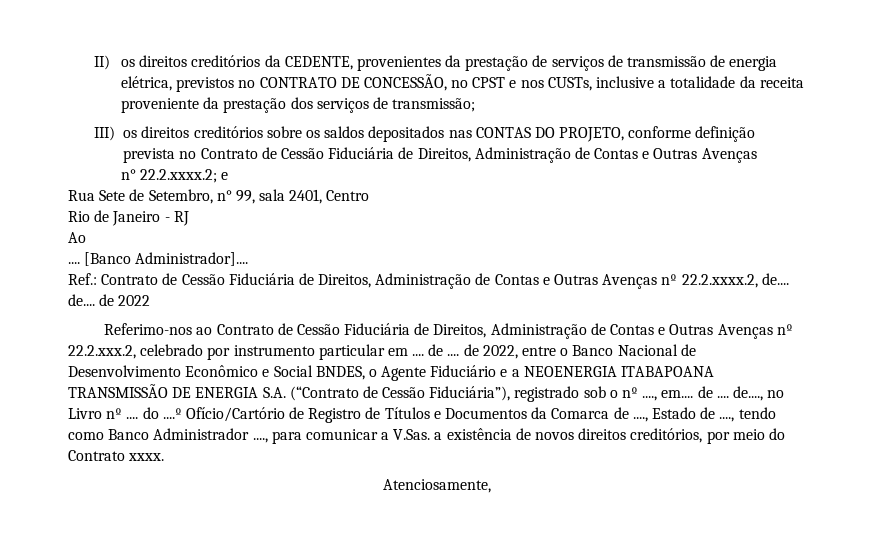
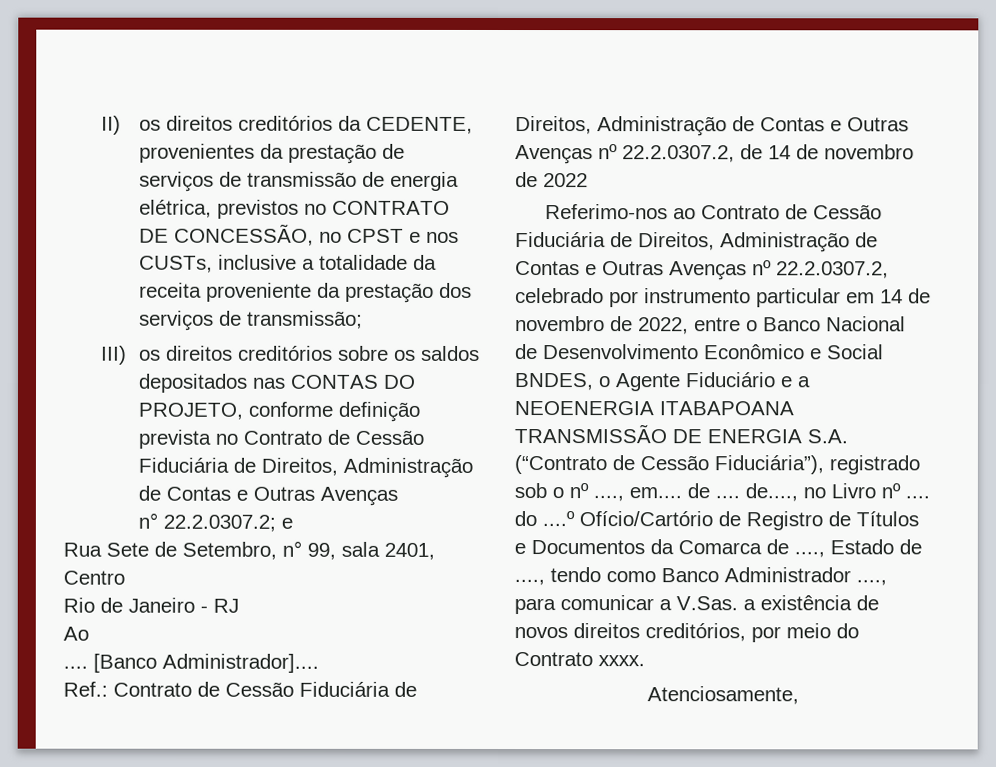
[140,169,218,183] 22.2.xxxx.2; -> [162,514,276,532] 22.2.0307.2;
[681,273,789,288] [68,294,95,306] 22.2.xxxx.2, de.... de.... -> [622,144,914,163] 22.2.0307.2, de 14 de novembro
[68,345,136,359] 22.2.xxx.2, -> [776,261,889,279] 22.2.0307.2,
[412,344,460,356] .... de .... -> [880,288,931,304] [515,316,605,332] 14 de novembro

